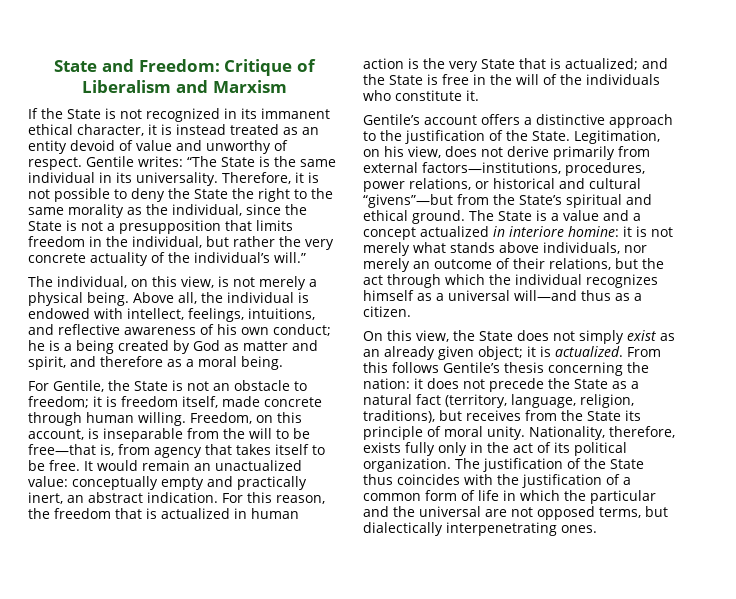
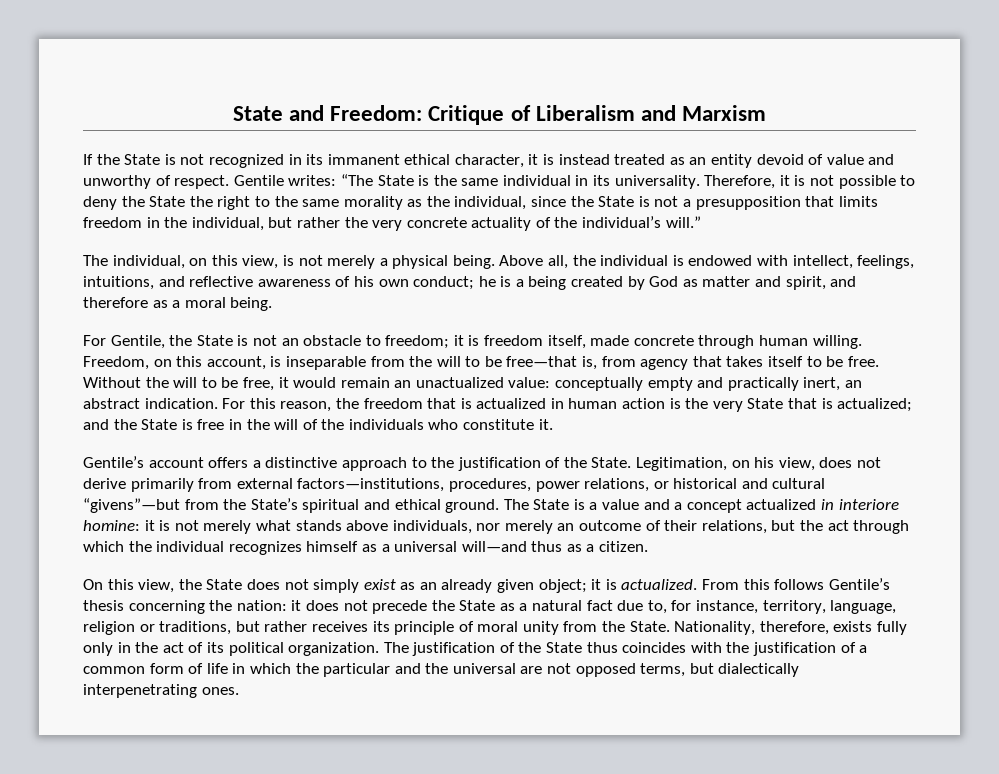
[84,461,93,471] It -> [83,377,289,391] Without the will to be free, it
[445,394,634,408] [363,410,641,423] [363,426,525,440] (territory, language, religion, traditions), but receives from the State its principle of moral unity. -> [617,600,897,614] [83,621,670,635] due to, for instance, territory, language, religion or traditions, but rather receives its principle of moral unity from the State.

